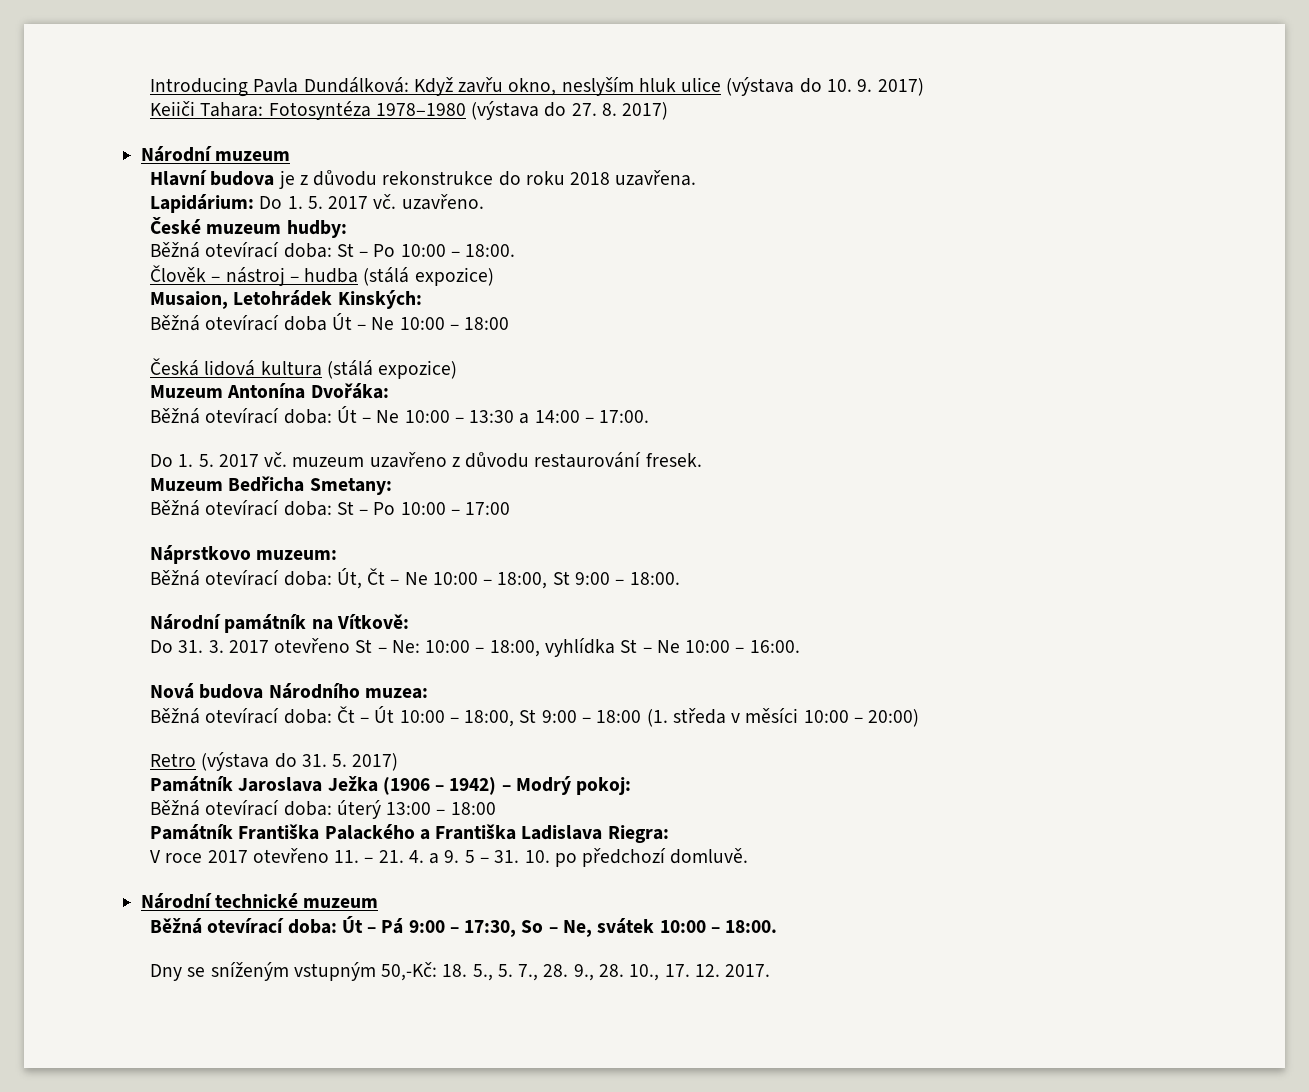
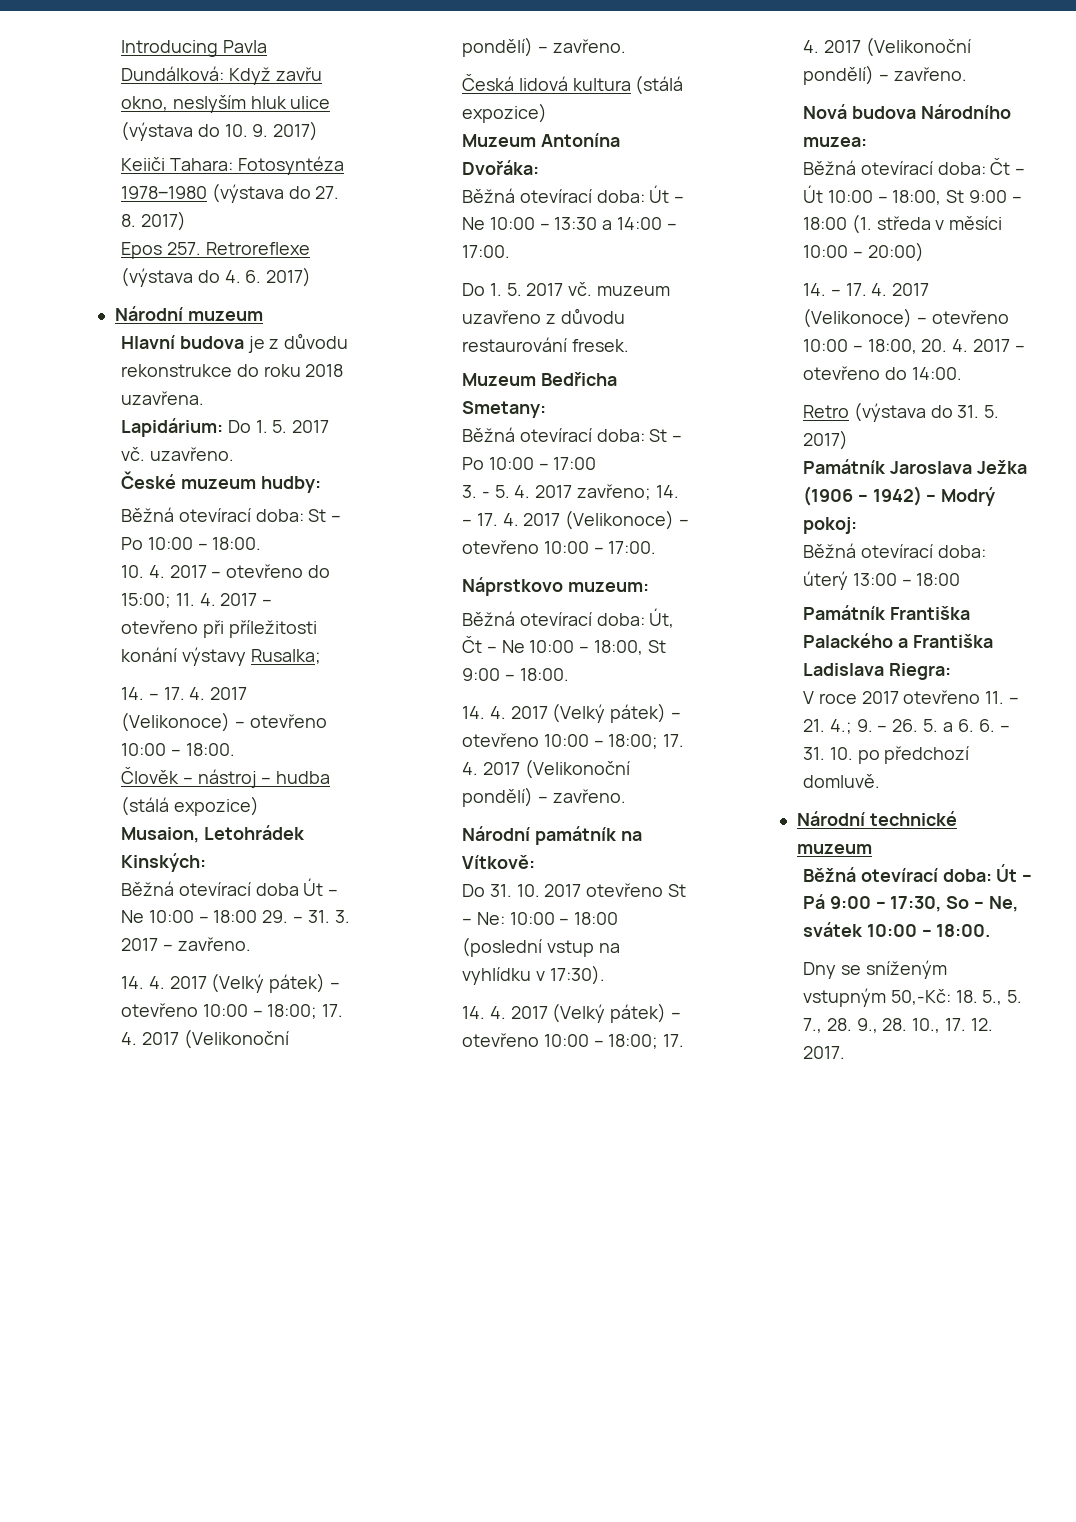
(669, 111) none -> [120,242,310,259] [120,267,312,287] // Epos 257. Retroreflexe (výstava do 4. 6. 2017)
(516, 250) none -> [120,564,331,578] [120,593,273,608] [120,620,317,638] [120,647,321,666] [120,687,248,700] [120,712,327,732] [120,743,235,756] // 10. 4. 2017 – otevřeno do 15:00; 11. 4. 2017 – otevřeno při příležitosti konání výstavy Rusalka; // 14. – 17. 4. 2017 (Velikonoce) – otevřeno 10:00 – 18:00.
(510, 323) none -> [262,910,350,923] [120,937,251,951] [120,973,341,993] [120,1003,344,1019] [120,1029,289,1049] [461,37,626,57] 29. – 31. 3. 2017 – zavřeno. // 14. 4. 2017 (Velký pátek) – otevřeno 10:00 – 18:00; 17. 4. 2017 (Velikonoční pondělí) – zavřeno.
(511, 508) none -> [461,484,679,500] [461,510,690,530] [461,540,657,554] // 3. - 5. 4. 2017 zavřeno; 14. – 17. 4. 2017 (Velikonoce) – otevřeno 10:00 – 17:00.
(680, 578) none -> [461,703,682,723] [461,733,685,749] [461,759,630,779] [461,787,626,807] // 14. 4. 2017 (Velký pátek) – otevřeno 10:00 – 18:00; 17. 4. 2017 (Velikonoční pondělí) – zavřeno.
[208,640,224,653] 3. -> [516,884,540,897] 10.
[489,638,800,657] 18:00, vyhlídka St – Ne 10:00 – 16:00. -> [574,912,619,925] [461,937,620,957] [461,965,605,985] [461,1003,682,1023] [461,1033,685,1049] [802,37,971,57] [802,65,967,85] 18:00 (poslední vstup na vyhlídku v 17:30). // 14. 4. 2017 (Velký pátek) – otevřeno 10:00 – 18:00; 17. 4. 2017 (Velikonoční pondělí) – zavřeno.
(920, 718) none -> [802,283,930,296] [802,308,1009,328] [802,339,1025,354] [802,366,962,380] // 14. – 17. 4. 2017 (Velikonoce) – otevřeno 10:00 – 18:00, 20. 4. 2017 – otevřeno do 14:00.
[408,850,475,864] 4. a 9. 5 -> [829,719,995,734] 4.; 9. – 26. 5. a 6. 6.

